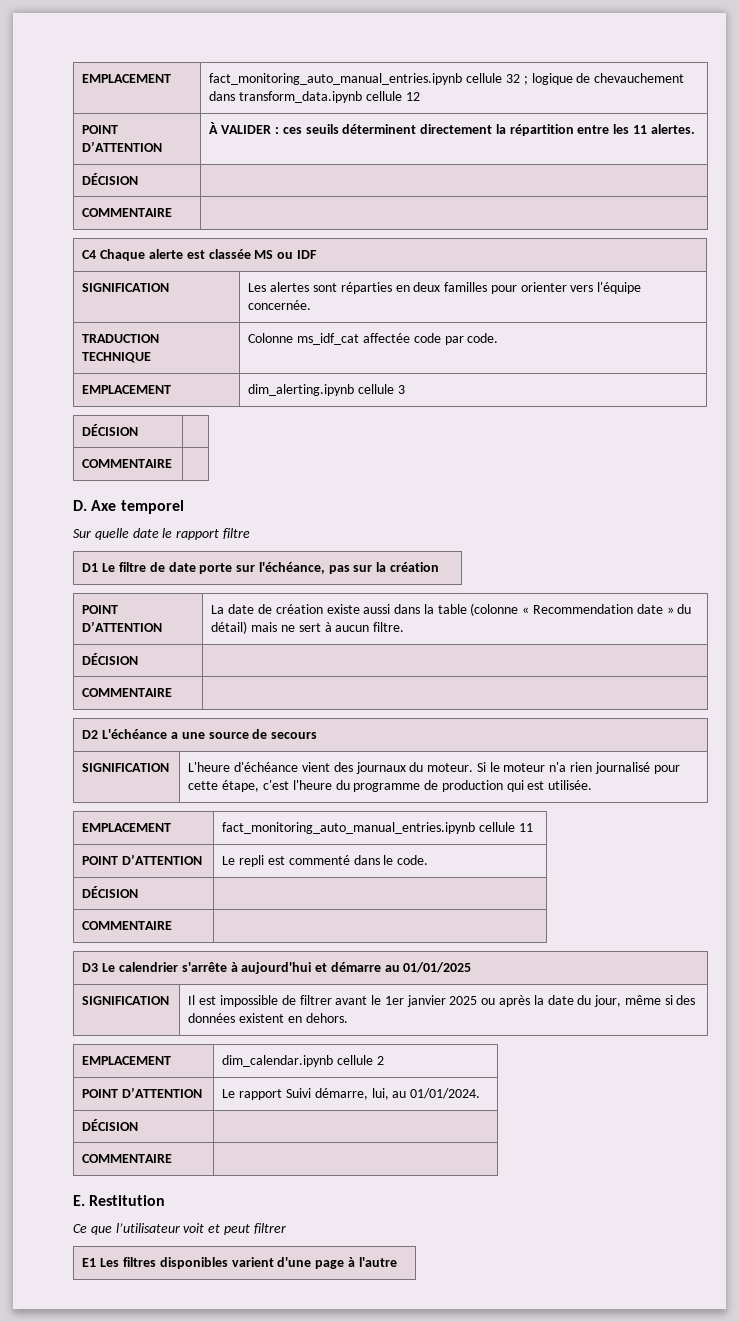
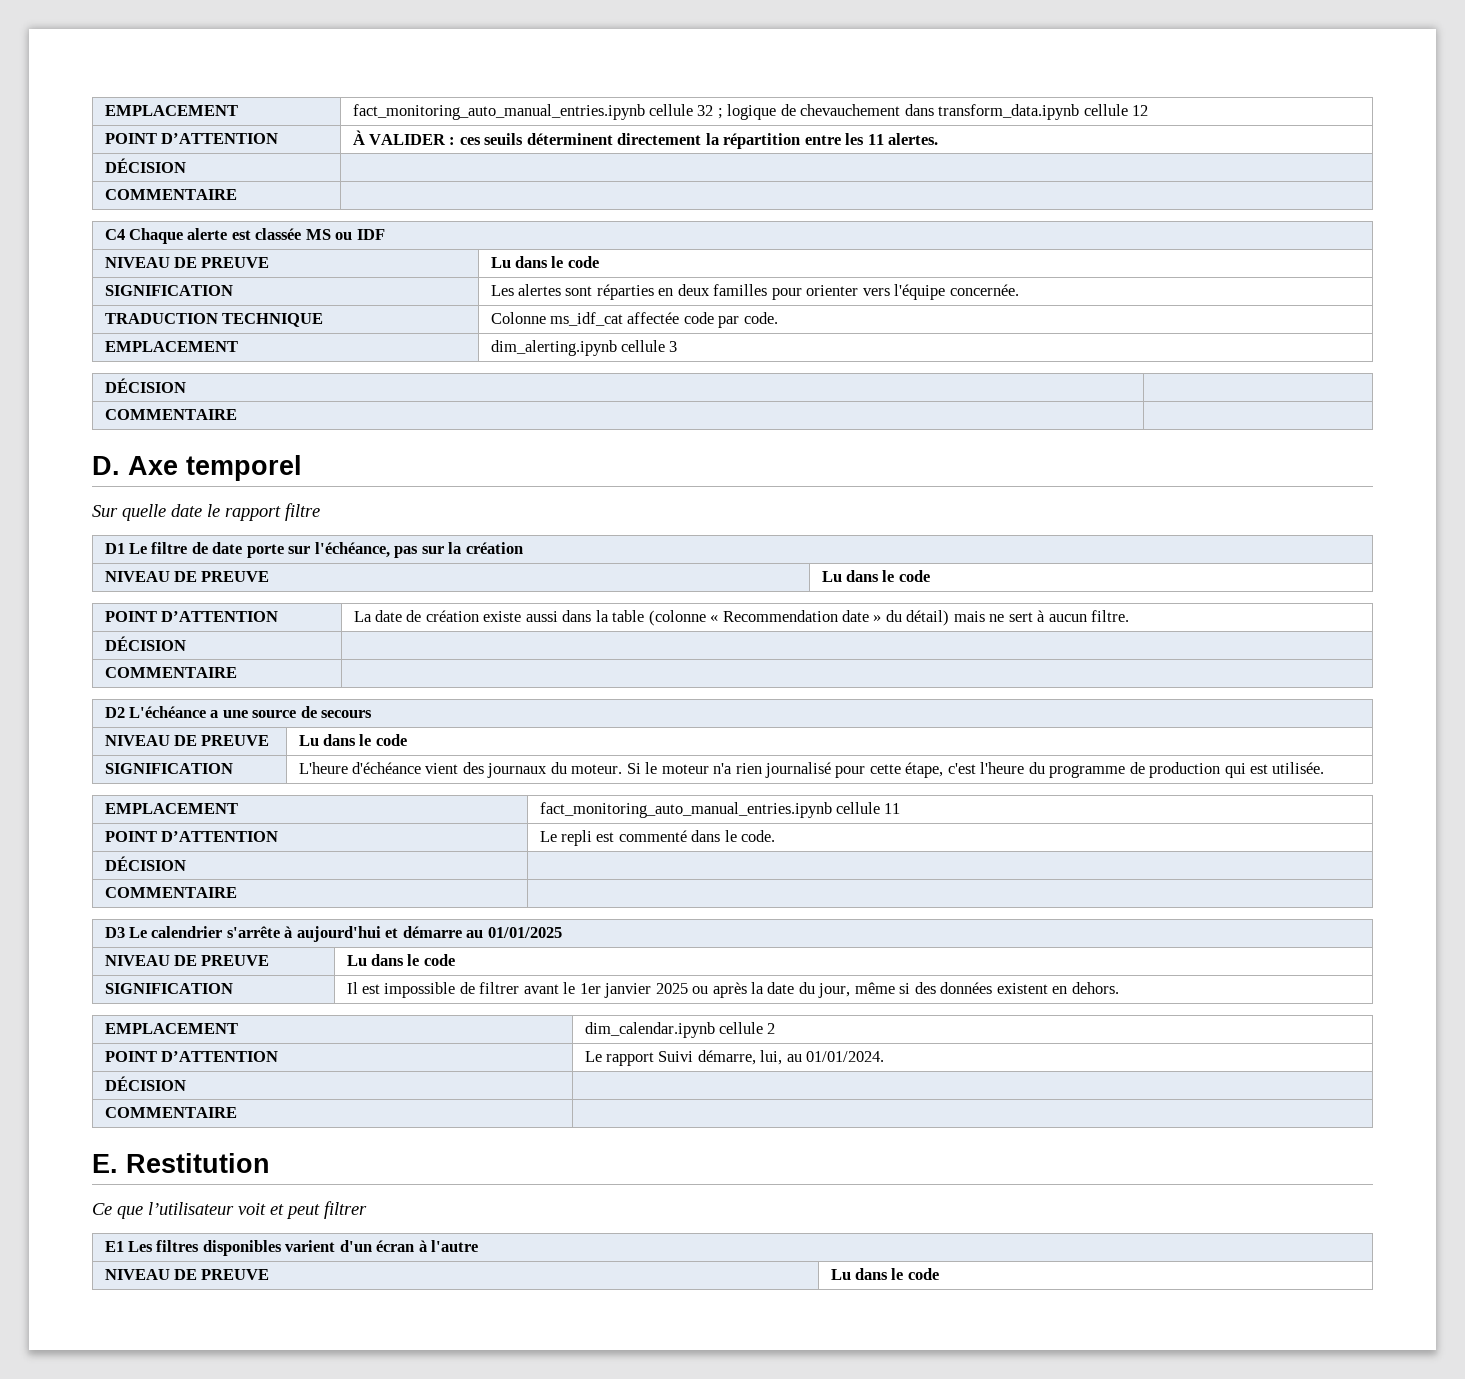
(317, 254) none -> [104,257,270,268] [490,256,599,268] // NIVEAU DE PREUVE | Lu dans le code
(439, 567) none -> [104,571,270,582] [821,570,930,582] // NIVEAU DE PREUVE | Lu dans le code
(318, 735) none -> [104,735,270,746] [298,734,407,746] // NIVEAU DE PREUVE | Lu dans le code
(472, 967) none -> [104,955,270,966] [346,954,455,966] // NIVEAU DE PREUVE | Lu dans le code
[277,1257,345,1269] d'une page -> [339,1240,415,1252] d'un écran
(397, 1262) none -> [104,1269,270,1280] [830,1268,939,1280] // NIVEAU DE PREUVE | Lu dans le code

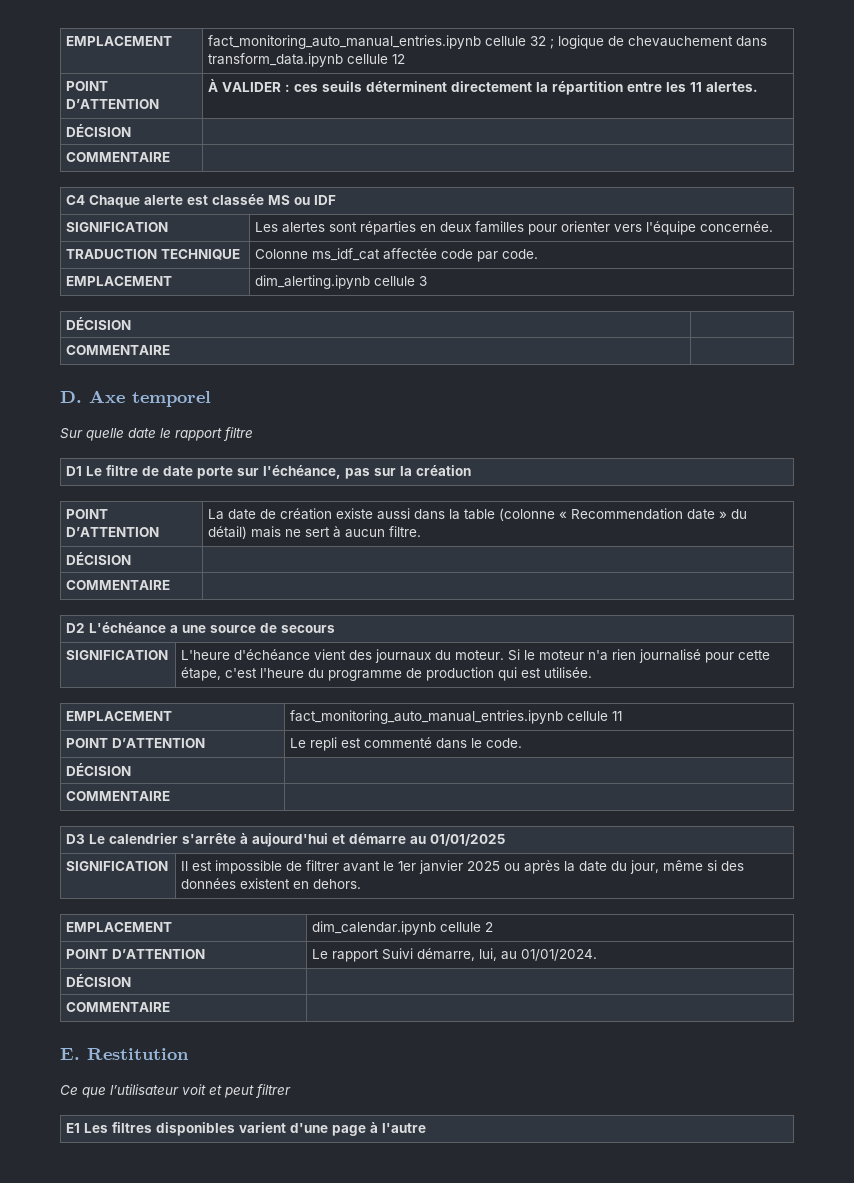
[104,257,270,268] [490,256,599,268] // NIVEAU DE PREUVE | Lu dans le code -> (337, 200) none
[104,571,270,582] [821,570,930,582] // NIVEAU DE PREUVE | Lu dans le code -> (472, 470) none
[104,735,270,746] [298,734,407,746] // NIVEAU DE PREUVE | Lu dans le code -> (336, 629) none
[104,955,270,966] [346,954,455,966] // NIVEAU DE PREUVE | Lu dans le code -> (506, 840) none
[339,1240,415,1252] d'un écran -> [290,1123,367,1136] d'une page
[104,1269,270,1280] [830,1268,939,1280] // NIVEAU DE PREUVE | Lu dans le code -> (427, 1128) none

